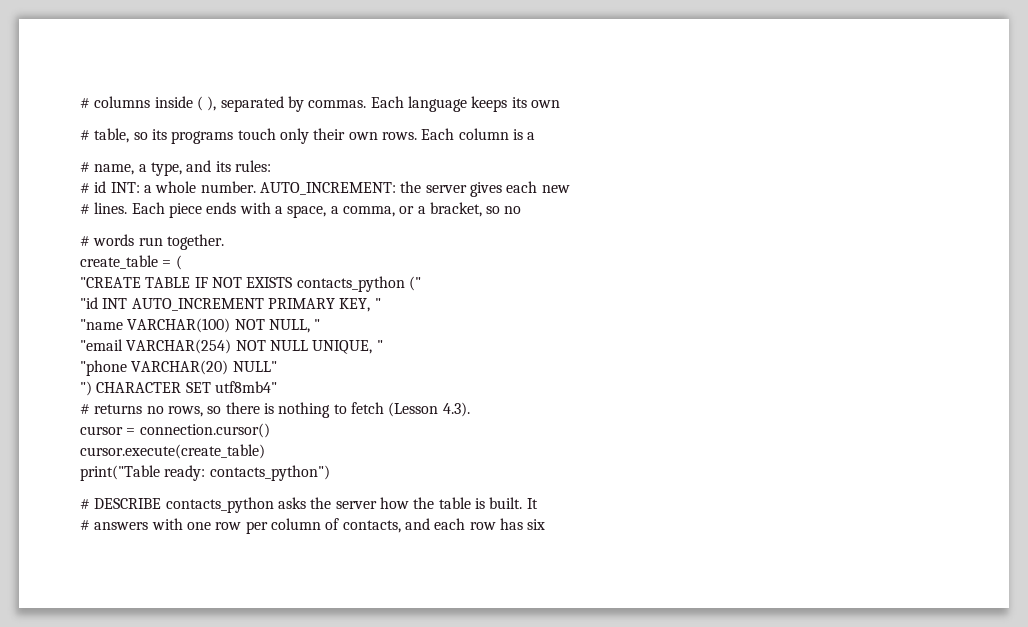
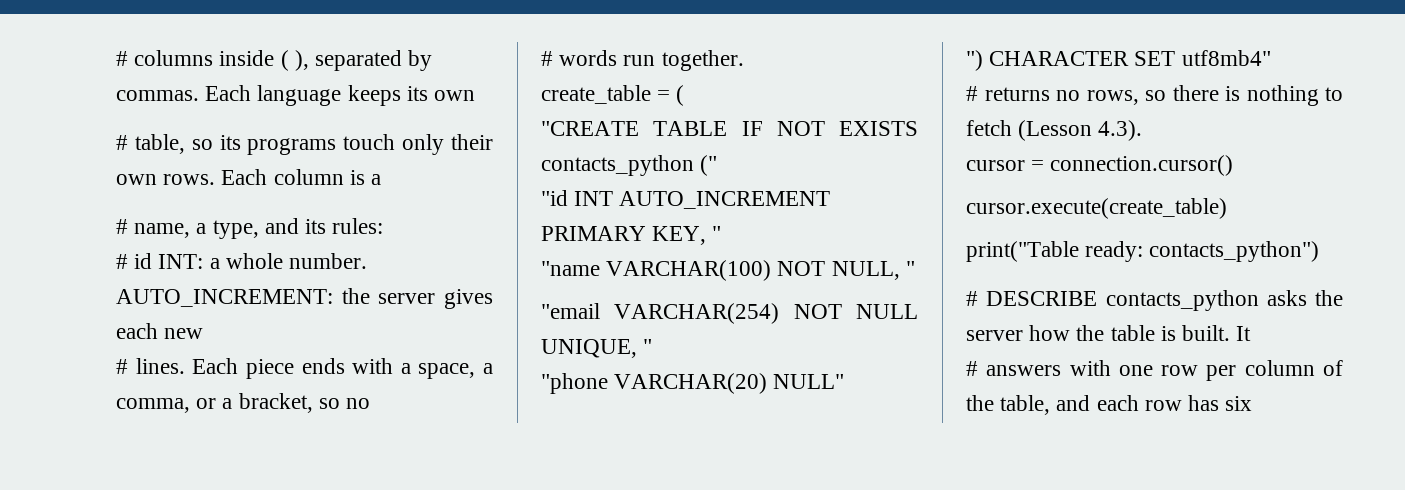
[342,520,401,533] contacts, -> [966,395,1051,415] the table,

